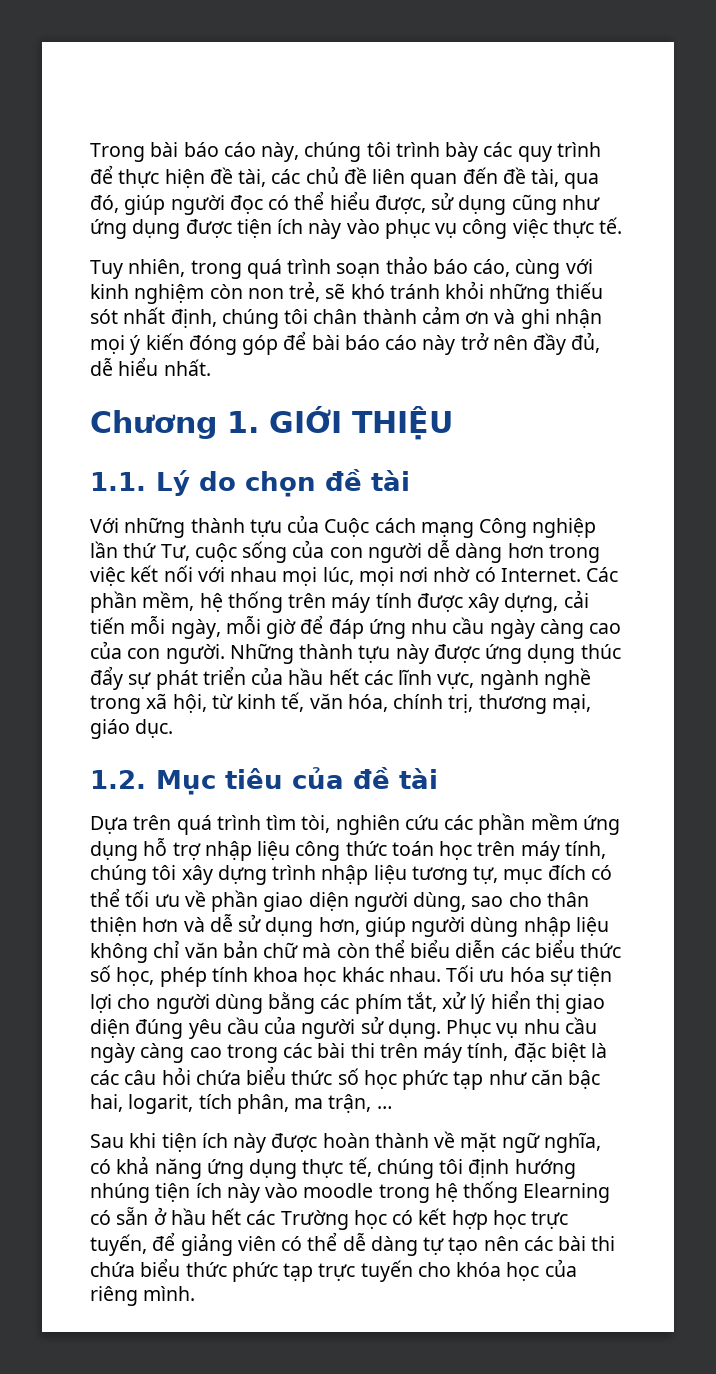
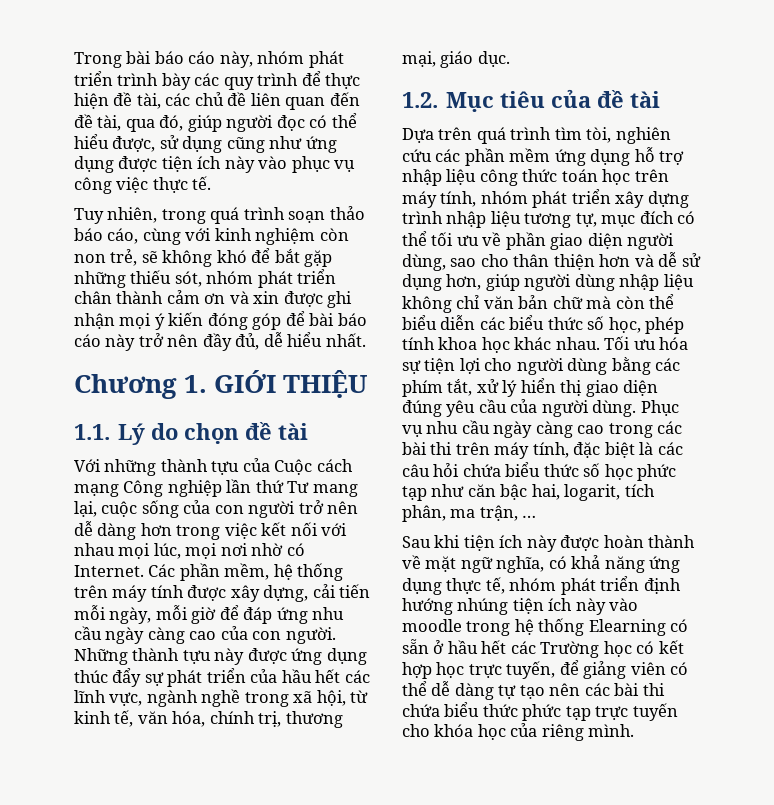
[304,142,391,162] chúng tôi -> [257,51,344,68] [74,71,113,86] nhóm phát triển
[350,281,603,304] [90,307,309,329] khó tránh khỏi những thiếu sót nhất định, chúng tôi -> [162,248,333,267] [74,269,337,288] không khó để bắt gặp những thiếu sót, nhóm phát triển
(516, 316) none -> [253,291,323,307] xin được
[160,544,190,561] Tư, -> [287,481,358,497] [74,501,97,517] Tư mang lại,
(422, 553) none -> [298,500,359,514] trở nên
[90,865,177,885] chúng tôi -> [480,189,611,208] nhóm phát triển
[360,1016,441,1039] sử dụng. -> [592,400,637,417] dùng.
[376,1159,464,1179] chúng tôi -> [509,576,640,595] nhóm phát triển

